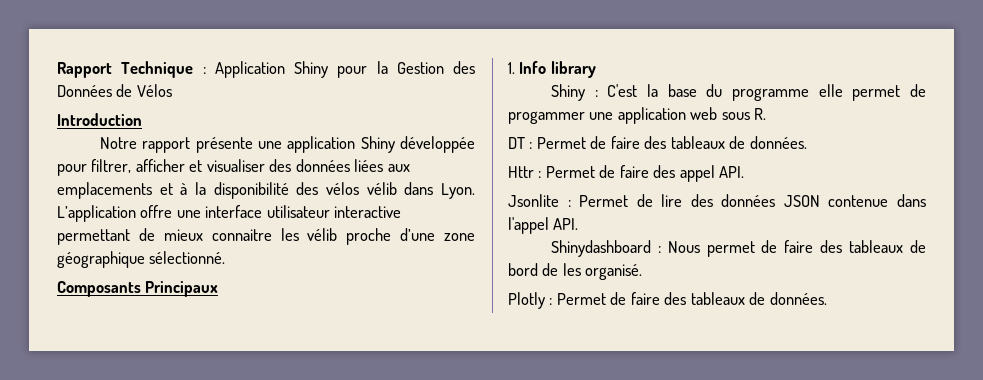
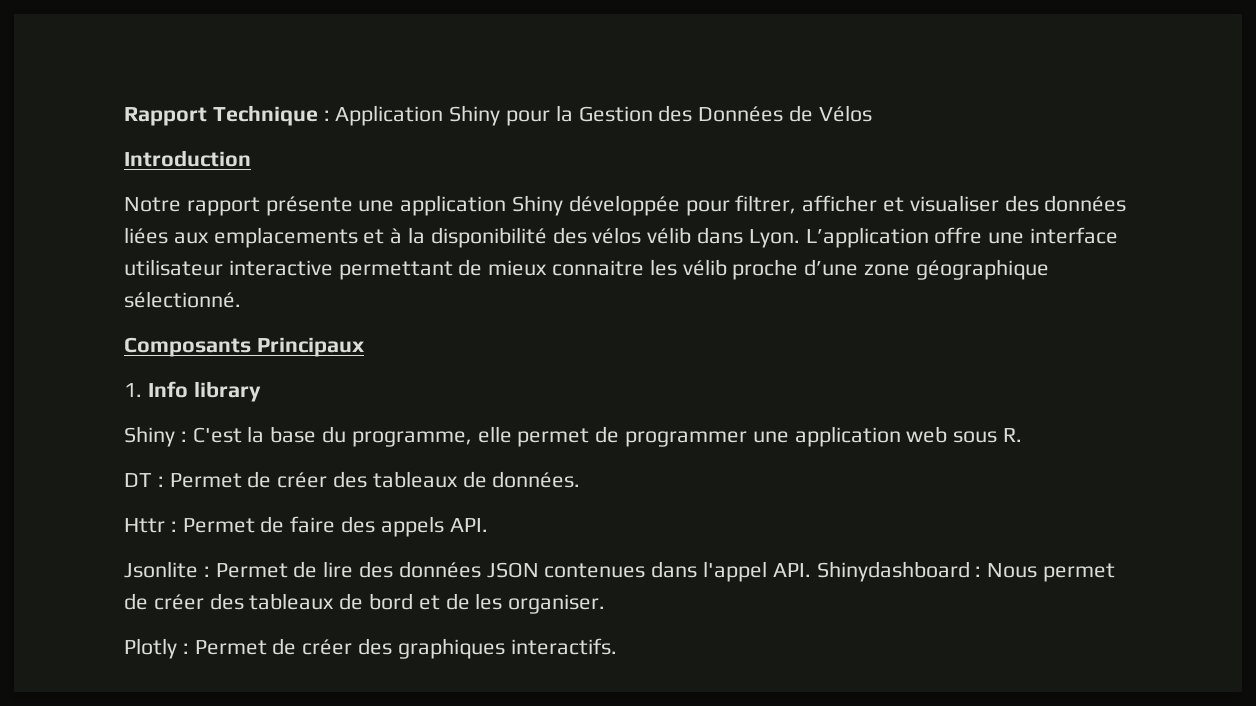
[731,88,809,101] programme -> [351,431,472,447] programme,
[508,111,585,124] progammer -> [625,431,748,447] programmer
[610,136,640,149] faire -> [277,472,328,488] créer
[679,165,715,182] appel -> [380,516,444,537] appels
[828,195,889,207] contenue -> [544,563,646,578] contenues
(579, 224) // -> (811, 570) none
[784,240,814,253] faire -> [153,594,204,610] créer
(538, 269) none -> [418,595,440,610] et
[585,264,643,280] organisé. -> [508,594,606,614] organiser.
[630,292,827,305] faire des tableaux de données. -> [302,638,617,659] créer des graphiques interactifs.

